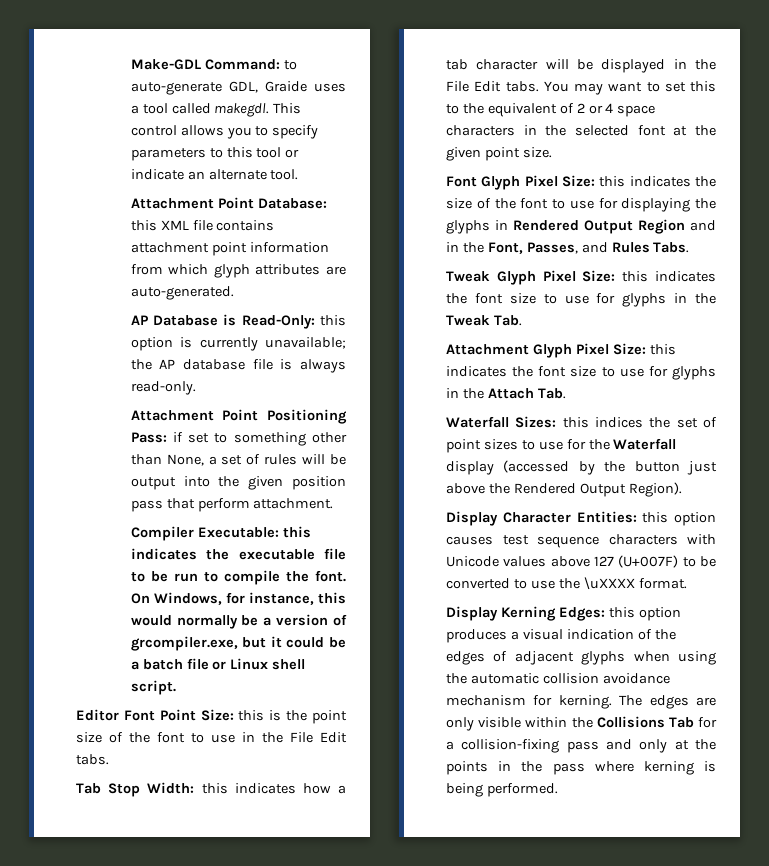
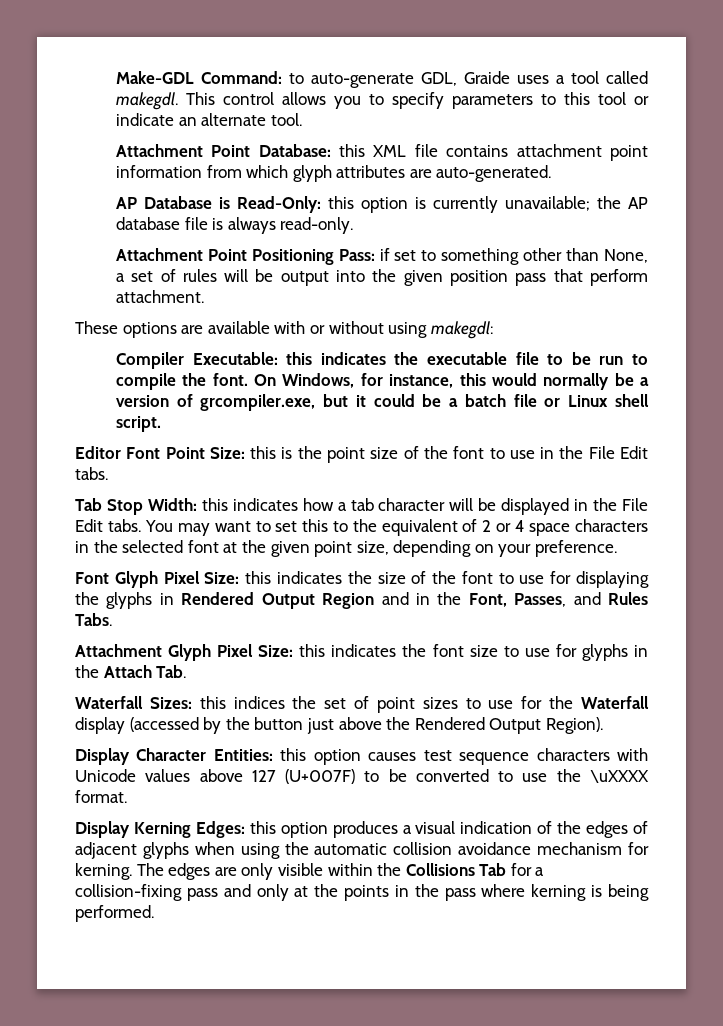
(334, 503) none -> [75,321,493,339] // These options are available with or without using makegdl:
[522,147,552,158] size. -> [356,540,618,557] size, depending on your preference.
[446,270,716,285] [446,293,716,307] [446,315,522,326] // Tweak Glyph Pixel Size: this indicates the font size to use for glyphs in the Tweak Tab. -> (112, 619) none

